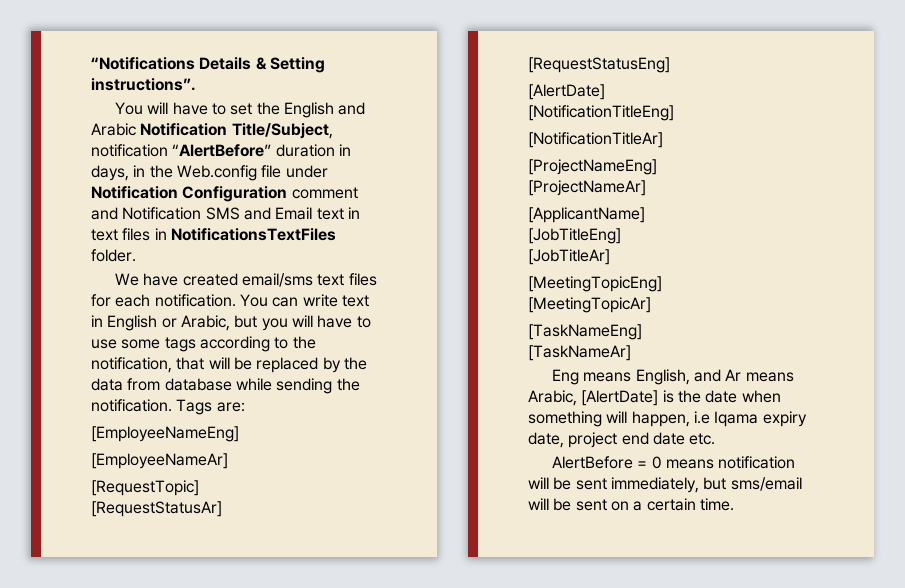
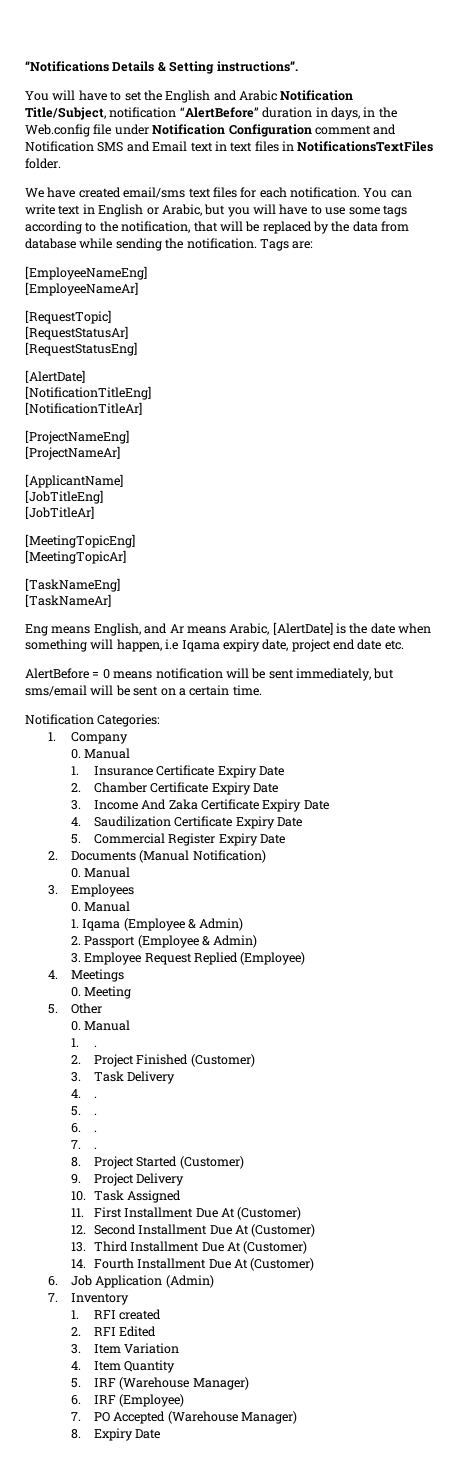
(734, 504) none -> [25,714,161,727] [47,732,128,744] [70,748,131,759] [70,765,285,778] [70,782,279,795] [70,799,329,812] [70,816,303,829] [70,833,286,846] [47,850,266,863] [70,867,131,878] [47,884,134,897] [70,901,131,912] [70,918,244,931] [70,935,258,948] [70,952,306,965] [47,969,124,982] [70,986,132,999] [47,1003,102,1014] [70,1020,131,1031] [70,1038,97,1047] [70,1054,255,1067] [70,1071,176,1084] [70,1089,97,1098] [70,1106,97,1116] [70,1123,97,1133] [70,1140,97,1149] [70,1156,244,1169] [70,1173,185,1186] [70,1190,182,1203] [70,1207,302,1220] [70,1224,316,1237] [70,1241,308,1254] [70,1258,315,1271] [47,1275,214,1288] [47,1293,129,1305] [70,1309,162,1320] [70,1326,157,1337] [70,1343,180,1354] [70,1360,176,1373] [70,1377,249,1390] [70,1394,185,1407] [70,1411,298,1424] [70,1428,161,1441] // Notification Categories: // 1. Company // 0. Manual // 1. Insurance Certificate Expiry Date // 2. Chamber Certificate Expiry Date // 3. Income And Zaka Certificate Expiry Date // 4. Saudilization Certificate Expiry Date // 5. Commercial Register Expiry Date // 2. Documents (Manual Notification) // 0. Manual // 3. Employees // 0. Manual // 1. Iqama (Employee & Admin) // 2. Passport (Employee & Admin) // 3. Employee Request Replied (Employee) // 4. Meetings // 0. Meeting // 5. Other // 0. Manual // 1. . // 2. Project Finished (Customer) // 3. Task Delivery // 4. . // 5. . // 6. . // 7. . // 8. Project Started (Customer) // 9. Project Delivery // 10. Task Assigned // 11. First Installment Due At (Customer) // 12. Second Installment Due At (Customer) // 13. Third Installment Due At (Customer) // 14. Fourth Installment Due At (Customer) // 6. Job Application (Admin) // 7. Inventory // 1. RFI created // 2. RFI Edited // 3. Item Variation // 4. Item Quantity // 5. IRF (Warehouse Manager) // 6. IRF (Employee) // 7. PO Accepted (Warehouse Manager) // 8. Expiry Date

